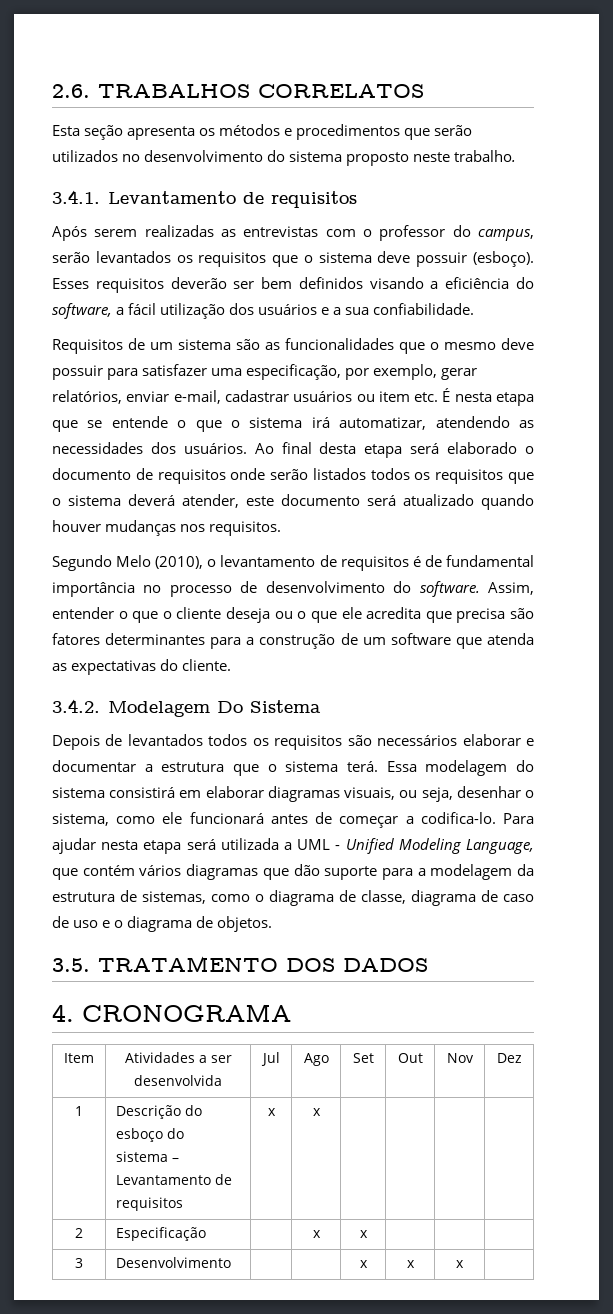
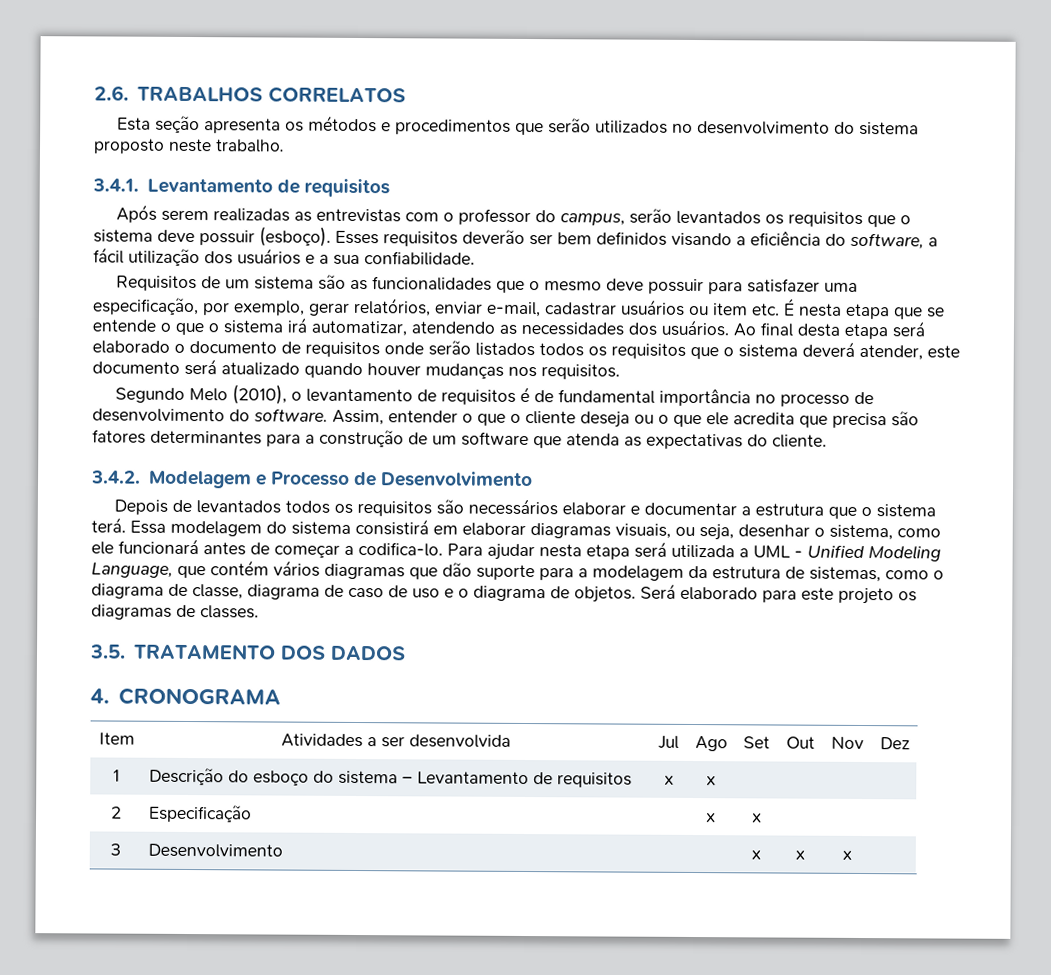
[216,700,321,713] Do Sistema -> [255,471,534,488] e Processo de Desenvolvimento
(273, 924) none -> [640,583,917,605] [91,604,259,620] Será elaborado para este projeto os diagramas de classes.

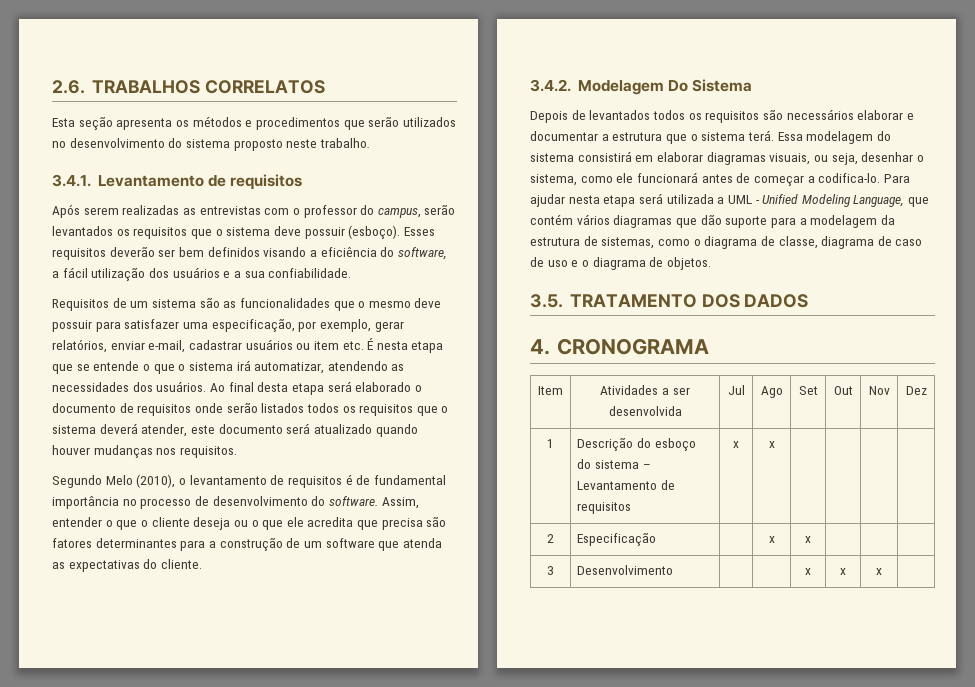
[255,471,534,488] e Processo de Desenvolvimento -> [667,79,753,92] Do Sistema
[640,583,917,605] [91,604,259,620] Será elaborado para este projeto os diagramas de classes. -> (711, 263) none

